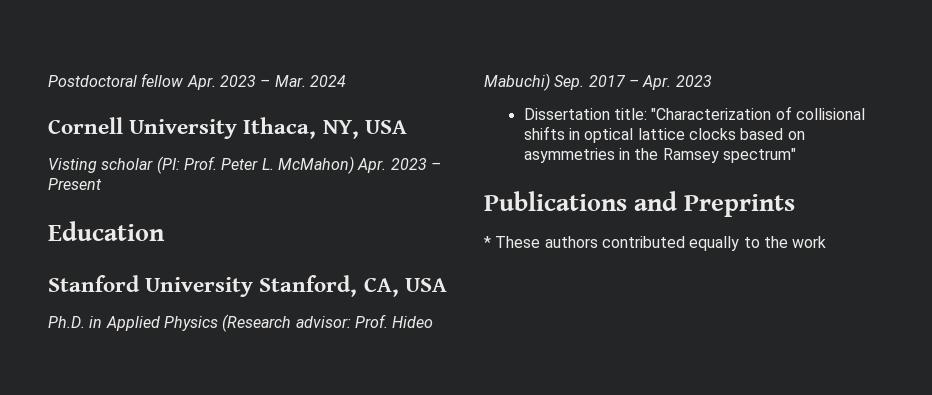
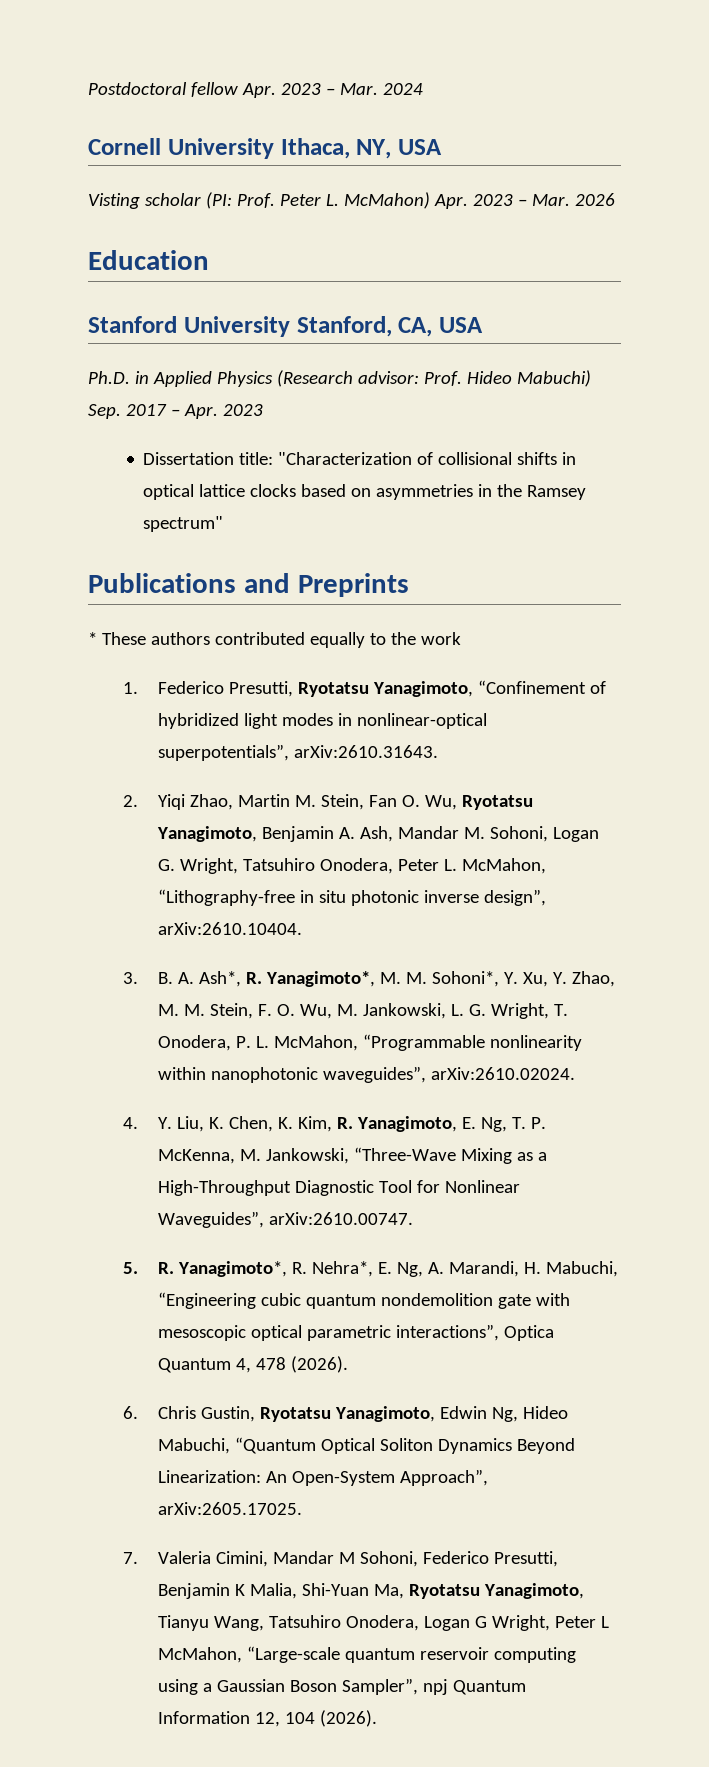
[48,178,102,190] Present -> [531,193,615,206] Mar. 2026
(827, 242) none -> [123,680,607,697] [158,713,488,729] [158,744,439,761] [123,794,534,810] [157,826,600,842] [158,858,547,874] [158,889,547,906] [158,922,303,935] [123,971,616,987] [158,1003,569,1019] [158,1034,583,1051] [158,1066,576,1083] [123,1116,547,1132] [158,1147,548,1164] [158,1180,521,1196] [158,1211,414,1228] [123,1261,619,1277] [158,1292,571,1309] [158,1324,555,1341] [158,1356,349,1373] [123,1406,569,1422] [158,1437,576,1454] [158,1469,489,1486] [158,1502,303,1515] [123,1551,559,1567] [158,1583,585,1599] [158,1615,610,1631] [158,1646,577,1663] [158,1678,527,1695] [158,1710,378,1727] // 1. Federico Presutti, Ryotatsu Yanagimoto, “Confinement of hybridized light modes in nonlinear-optical superpotentials”, arXiv:2610.31643. // 2. Yiqi Zhao, Martin M. Stein, Fan O. Wu, Ryotatsu Yanagimoto, Benjamin A. Ash, Mandar M. Sohoni, Logan G. Wright, Tatsuhiro Onodera, Peter L. McMahon, “Lithography-free in situ photonic inverse design”, arXiv:2610.10404. // 3. B. A. Ash*, R. Yanagimoto*, M. M. Sohoni*, Y. Xu, Y. Zhao, M. M. Stein, F. O. Wu, M. Jankowski, L. G. Wright, T. Onodera, P. L. McMahon, “Programmable nonlinearity within nanophotonic waveguides”, arXiv:2610.02024. // 4. Y. Liu, K. Chen, K. Kim, R. Yanagimoto, E. Ng, T. P. McKenna, M. Jankowski, “Three-Wave Mixing as a High-Throughput Diagnostic Tool for Nonlinear Waveguides”, arXiv:2610.00747. // 5. R. Yanagimoto*, R. Nehra*, E. Ng, A. Marandi, H. Mabuchi, “Engineering cubic quantum nondemolition gate with mesoscopic optical parametric interactions”, Optica Quantum 4, 478 (2026). // 6. Chris Gustin, Ryotatsu Yanagimoto, Edwin Ng, Hideo Mabuchi, “Quantum Optical Soliton Dynamics Beyond Linearization: An Open-System Approach”, arXiv:2605.17025. // 7. Valeria Cimini, Mandar M Sohoni, Federico Presutti, Benjamin K Malia, Shi-Yuan Ma, Ryotatsu Yanagimoto, Tianyu Wang, Tatsuhiro Onodera, Logan G Wright, Peter L McMahon, “Large-scale quantum reservoir computing using a Gaussian Boson Sampler”, npj Quantum Information 12, 104 (2026).

